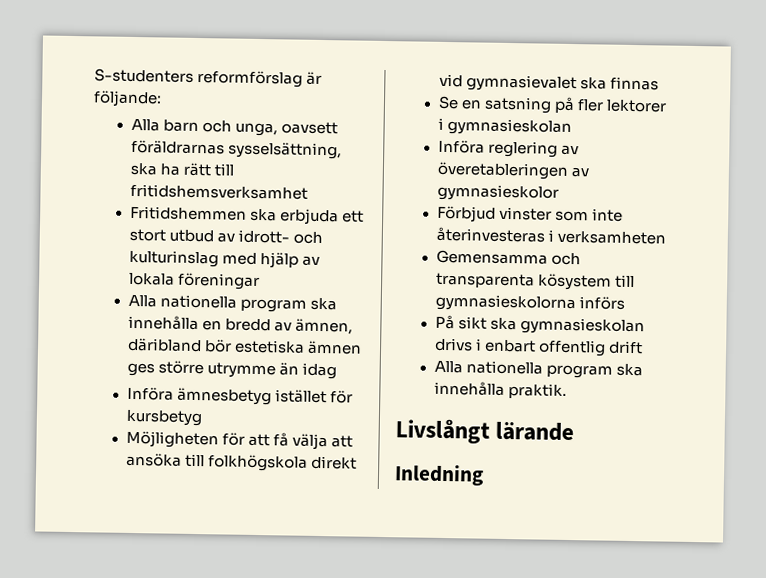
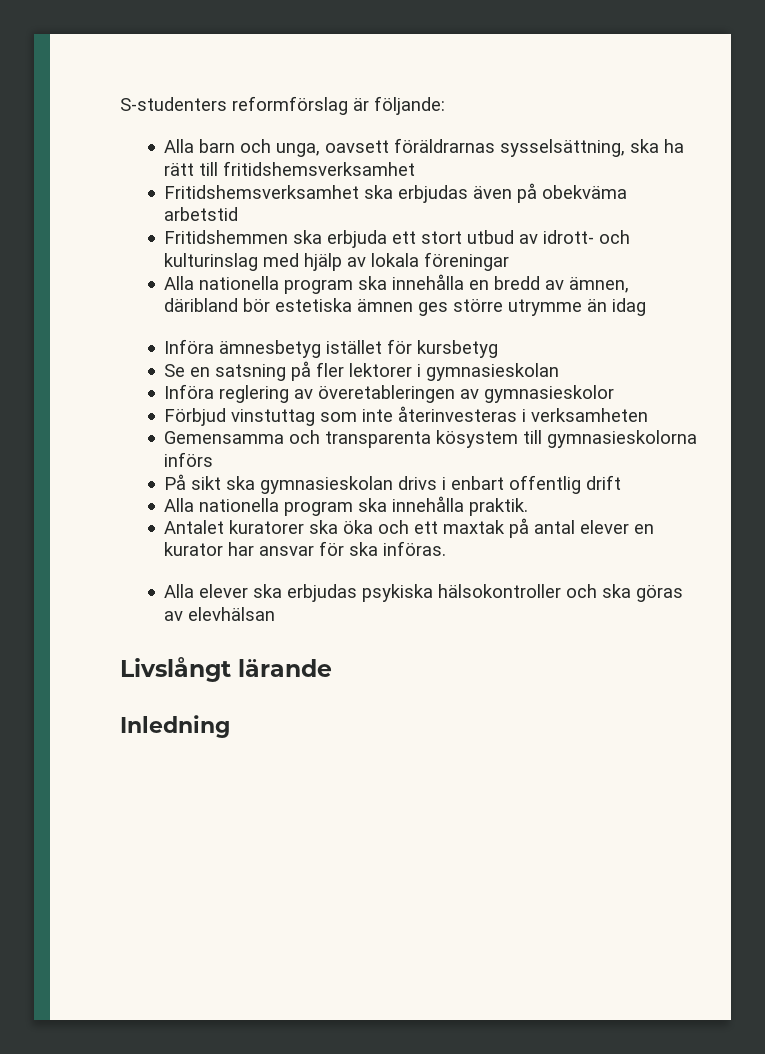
(308, 191) none -> [164,183,628,203] [164,207,239,221] // Fritidshemsverksamhet ska erbjudas även på obekväma arbetstid
[125,430,354,451] [125,452,357,472] [438,73,659,93] // Möjligheten för att få välja att ansöka till folkhögskola direkt vid gymnasievalet ska finnas -> (499, 349) none
[498,206,552,221] vinster -> [231,409,316,426] vinstuttag
(567, 391) none -> [164,518,655,538] [164,541,447,556] [164,584,684,602] [164,607,276,621] // Antalet kuratorer ska öka och ett maxtak på antal elever en kurator har ansvar för ska införas. // Alla elever ska erbjudas psykiska hälsokontroller och ska göras av elevhälsan

